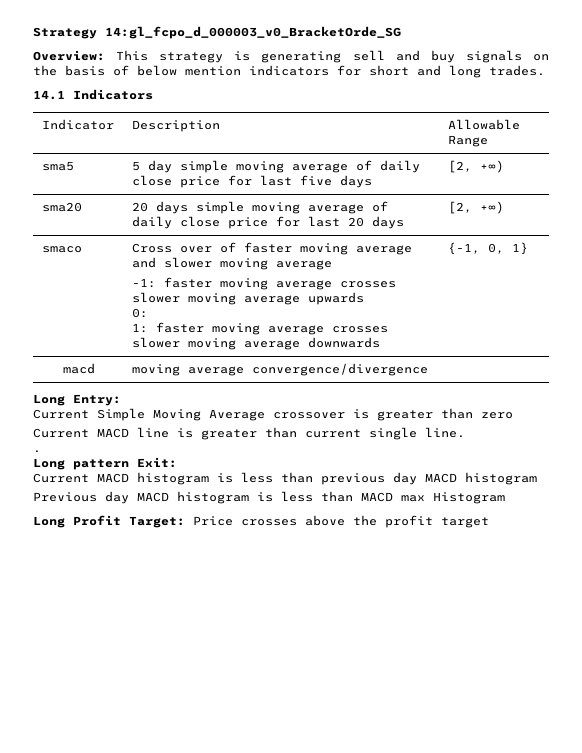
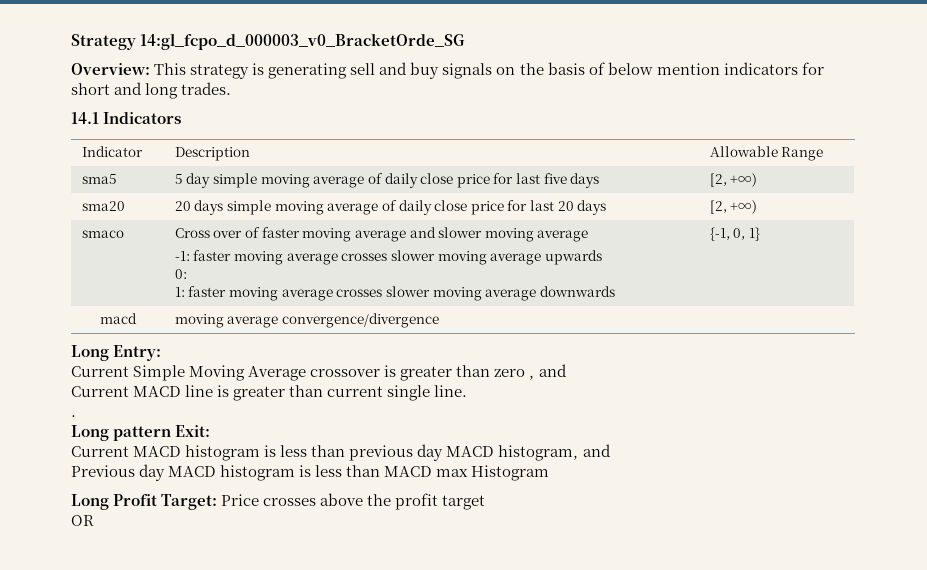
(513, 415) none -> [529,364,567,380] , and
[465,472,537,485] histogram -> [498,444,611,461] histogram, and
(489, 522) none -> [71,515,94,526] // OR

